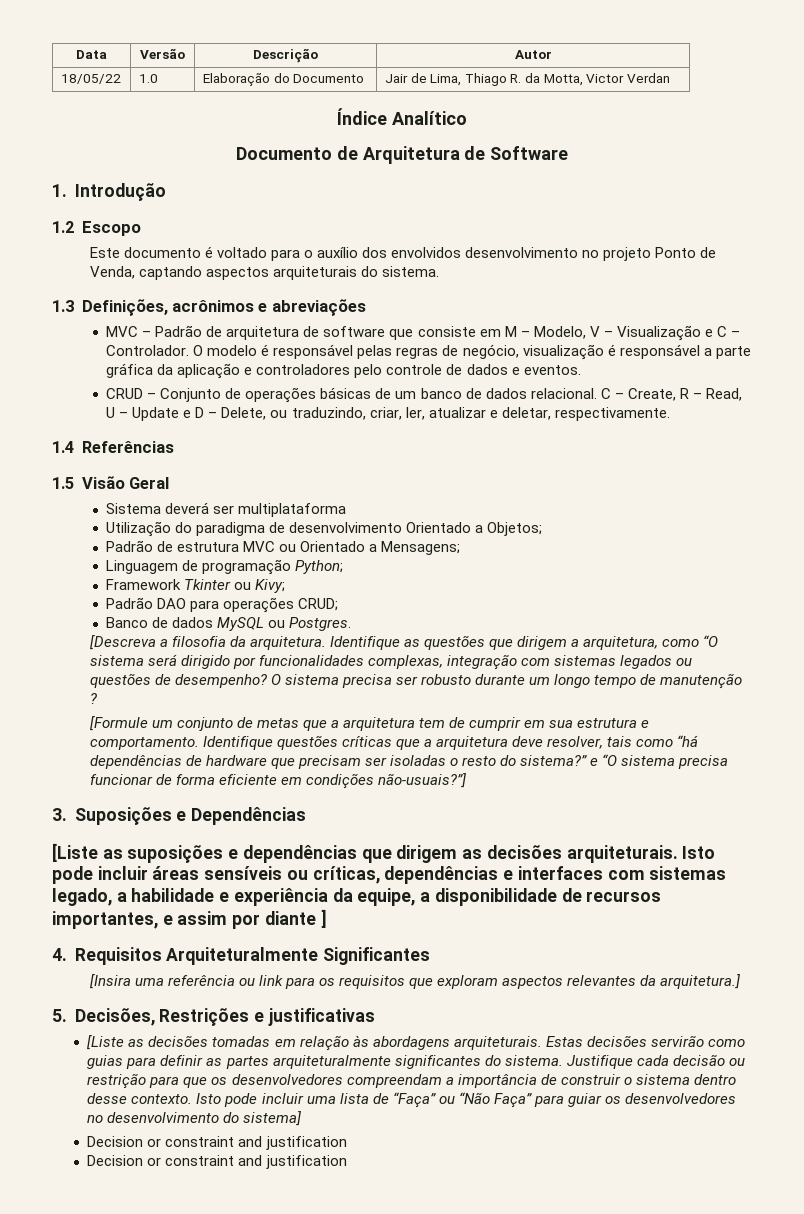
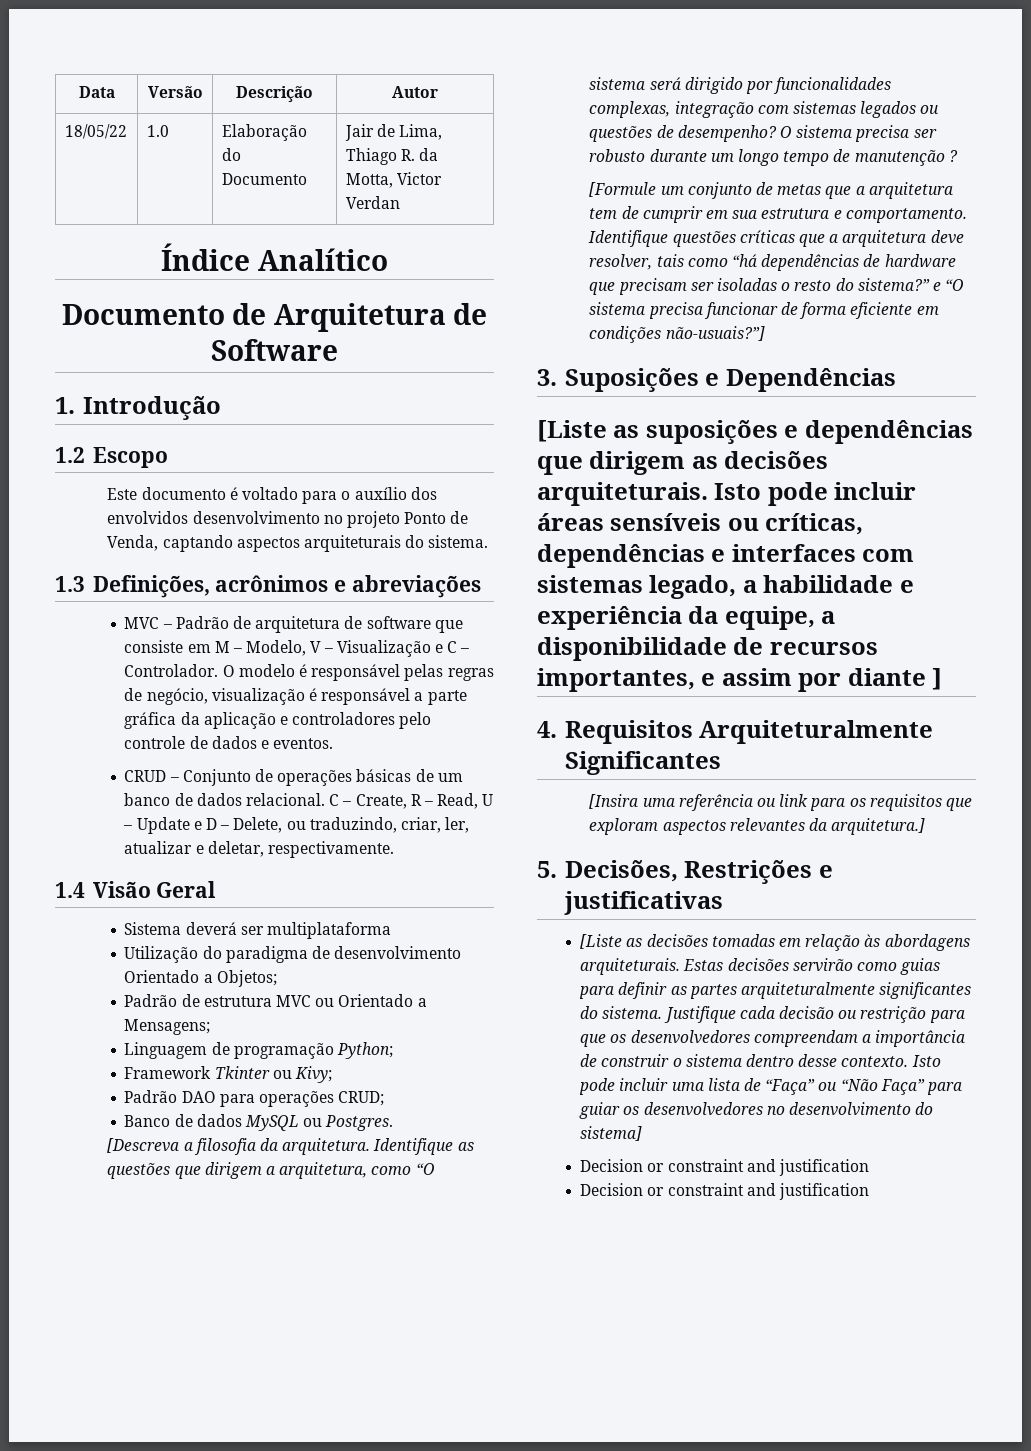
[81,441,174,453] [52,477,74,489] Referências // 1.5 -> (85, 890) none

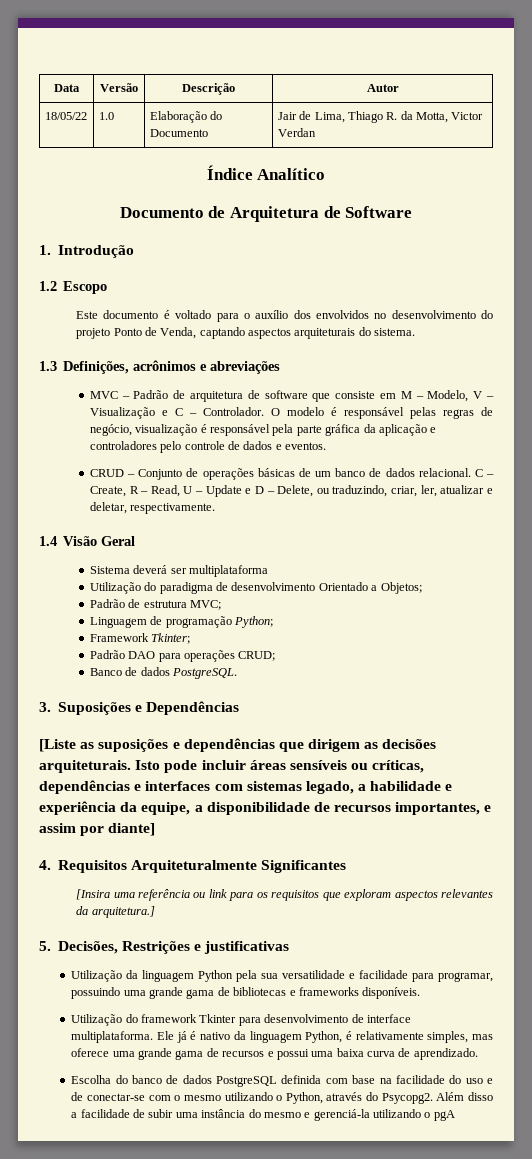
[192,511,343,524] desenvolvimento no -> [374,310,493,319] no desenvolvimento do
[414,692,424,701] a -> [272,424,294,436] pela
[276,994,427,1007] [124,1019,211,1035] MVC ou Orientado a Mensagens; -> [190,600,222,610] MVC;
[214,1066,333,1083] Tkinter ou Kivy; -> [151,633,191,644] Tkinter;
[245,1115,394,1131] [107,1138,474,1155] [107,1162,435,1179] [589,77,892,94] [589,101,940,118] [589,125,937,142] [589,149,958,166] [589,182,953,199] [589,206,967,223] [588,230,964,247] [589,254,956,271] [589,278,965,295] [589,302,939,319] [589,326,765,343] MySQL ou Postgres. // [Descreva a filosofia da arquitetura. Identifique as questões que dirigem a arquitetura, como “O sistema será dirigido por funcionalidades complexas, integração com sistemas legados ou questões de desempenho? O sistema precisa ser robusto durante um longo tempo de manutenção ? // [Formule um conjunto de metas que a arquitetura tem de cumprir em sua estrutura e comportamento. Identifique questões críticas que a arquitetura deve resolver, tais como “há dependências de hardware que precisam ser isoladas o resto do sistema?” e “O sistema precisa funcionar de forma eficiente em condições não-usuais?”] -> [172,668,238,679] PostgreSQL.
[847,668,943,690] diante ] -> [108,823,156,836] diante]
[580,934,970,951] [580,958,941,975] [579,982,972,999] [580,1006,965,1023] [580,1030,966,1047] [580,1054,941,1067] [579,1078,962,1095] [579,1102,934,1119] [580,1126,643,1141] [580,1159,869,1176] [580,1183,869,1200] [Liste as decisões tomadas em relação às abordagens arquiteturais. Estas decisões servirão como guias para definir as partes arquiteturalmente significantes do sistema. Justifique cada decisão ou restrição para que os desenvolvedores compreendam a importância de construir o sistema dentro desse contexto. Isto pode incluir uma lista de “Faça” ou “Não Faça” para guiar os desenvolvedores no desenvolvimento do sistema] // Decision or constraint and justification // Decision or constraint and justification -> [71,970,493,982] [71,987,421,999] [71,1014,411,1026] [71,1031,494,1043] [71,1048,478,1060] [71,1075,493,1087] [71,1092,493,1104] [71,1109,455,1121] Utilização da linguagem Python pela sua versatilidade e facilidade para programar, possuindo uma grande gama de bibliotecas e frameworks disponíveis. // Utilização do framework Tkinter para desenvolvimento de interface multiplataforma. Ele já é nativo da linguagem Python, é relativamente simples, mas oferece uma grande gama de recursos e possui uma baixa curva de aprendizado. // Escolha do banco de dados PostgreSQL definida com base na facilidade do uso e de conectar-se com o mesmo utilizando o Python, através do Psycopg2. Além disso a facilidade de subir uma instância do mesmo e gerenciá-la utilizando o pgA

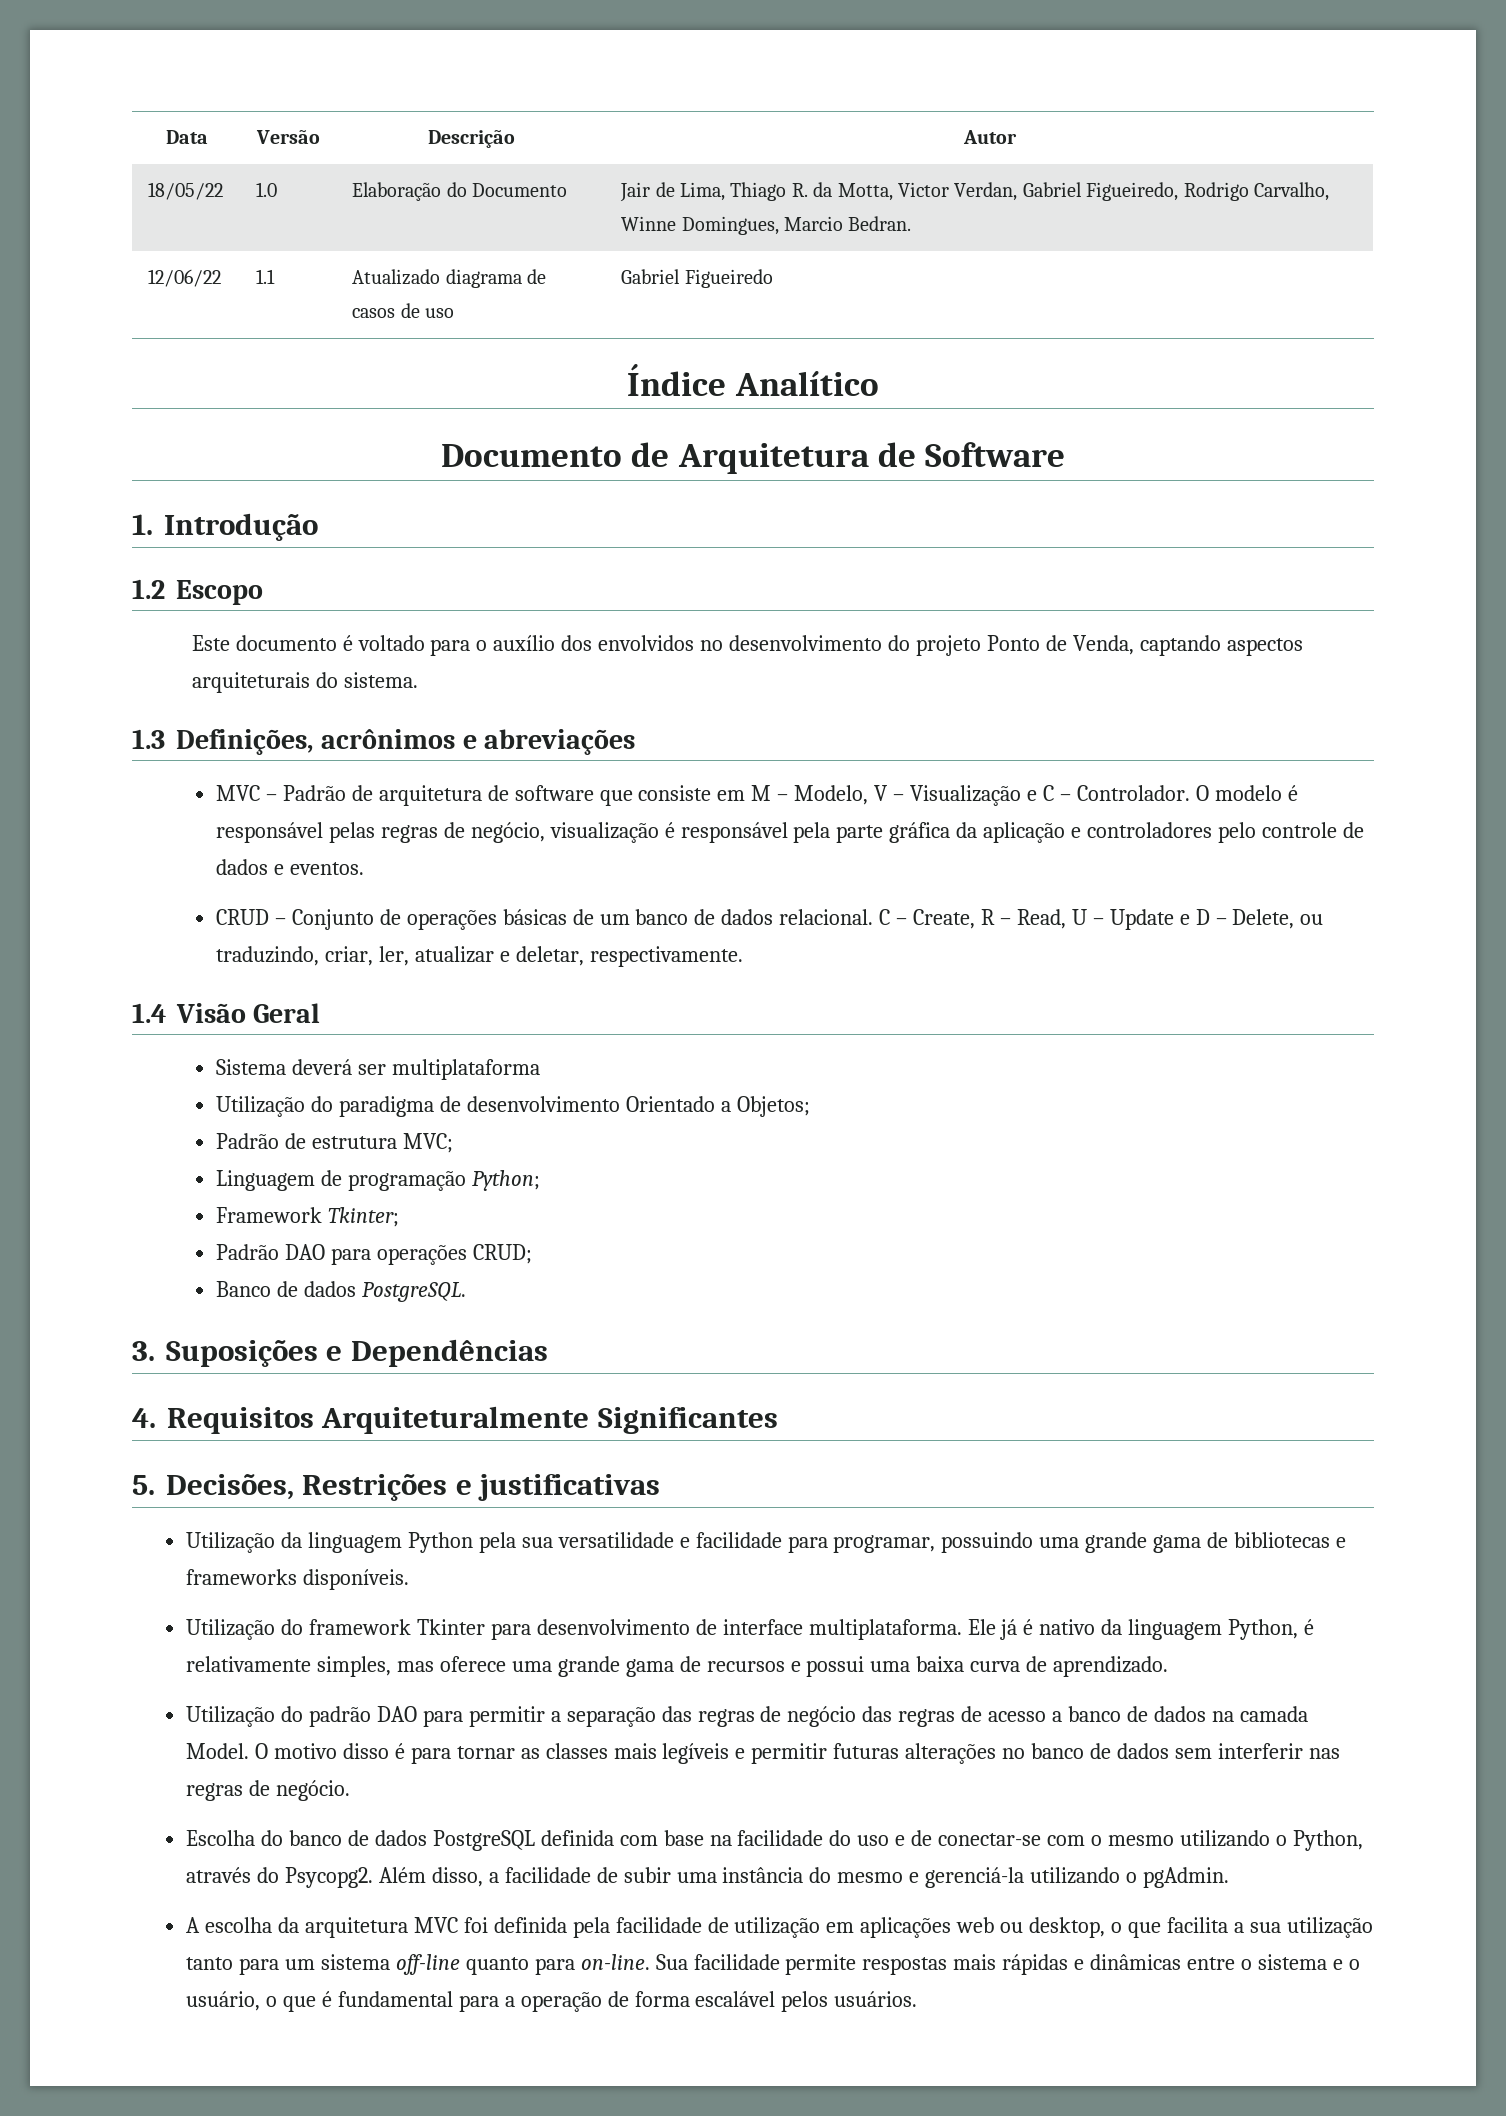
[277,128,316,137] Verdan -> [954,182,1329,201] [621,216,912,235] [148,269,222,287] [256,269,276,284] [352,269,546,288] [352,303,454,318] [621,269,773,288] Verdan, Gabriel Figueiredo, Rodrigo Carvalho, Winne Domingues, Marcio Bedran. // 12/06/22 | 1.1 | Atualizado diagrama de casos de uso | Gabriel Figueiredo
[39,738,437,752] [39,760,425,773] [39,780,453,794] [39,801,492,815] [39,823,156,836] [39,860,346,873] [76,889,493,901] [76,906,155,918] [Liste as suposições e dependências que dirigem as decisões arquiteturais. Isto pode incluir áreas sensíveis ou críticas, dependências e interfaces com sistemas legado, a habilidade e experiência da equipe, a disponibilidade de recursos importantes, e assim por diante] // 4. Requisitos Arquiteturalmente Significantes // [Insira uma referência ou link para os requisitos que exploram aspectos relevantes da arquitetura.] -> [132,1406,778,1434] 4. Requisitos Arquiteturalmente Significantes
(478, 1054) none -> [186,1706,1308,1727] [186,1743,1340,1764] [186,1780,350,1801] // Utilização do padrão DAO para permitir a separação das regras de negócio das regras de acesso a banco de dados na camada Model. O motivo disso é para tornar as classes mais legíveis e permitir futuras alterações no banco de dados sem interferir nas regras de negócio.
[468,1092,493,1101] disso -> [431,1867,483,1887] disso,
[433,1110,455,1121] pgA -> [1143,1867,1230,1888] [186,1917,1373,1938] [186,1954,1360,1975] [186,1991,918,2012] pgAdmin. // A escolha da arquitetura MVC foi definida pela facilidade de utilização em aplicações web ou desktop, o que facilita a sua utilização tanto para um sistema off-line quanto para on-line. Sua facilidade permite respostas mais rápidas e dinâmicas entre o sistema e o usuário, o que é fundamental para a operação de forma escalável pelos usuários.

